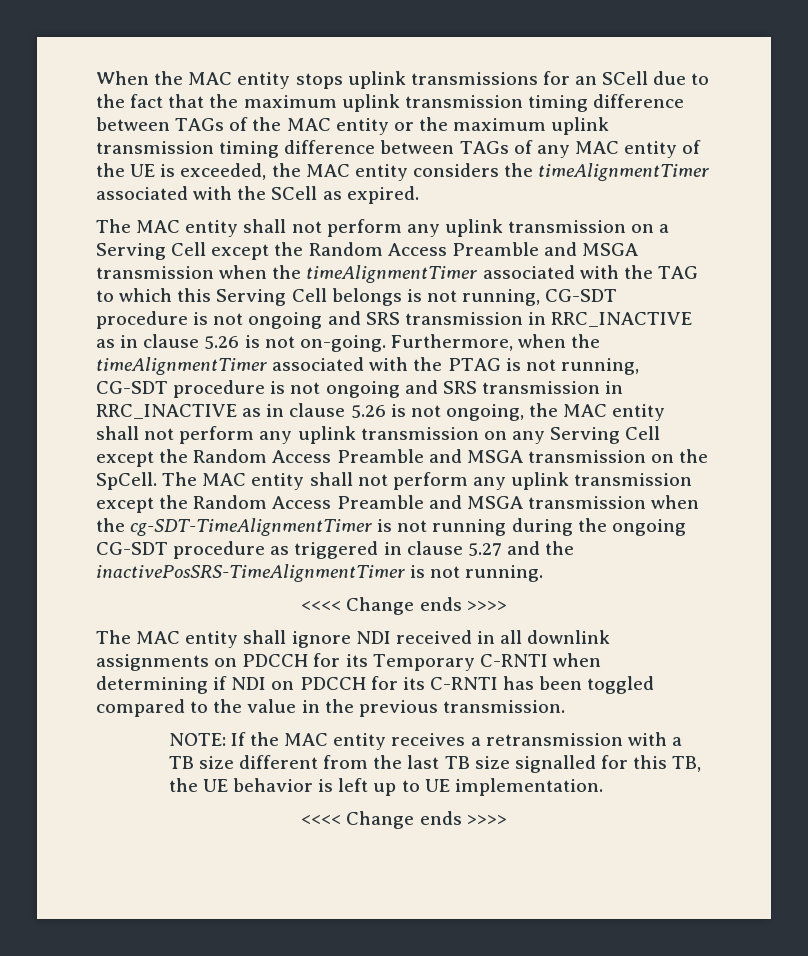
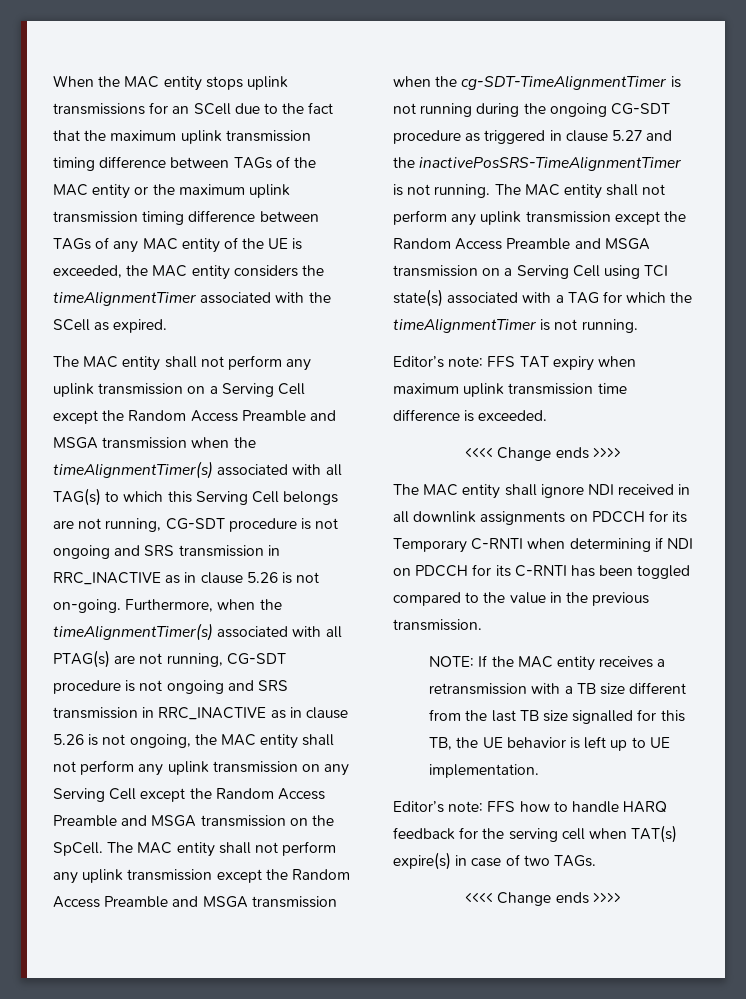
[306,265,698,283] timeAlignmentTimer associated with the TAG -> [53,461,342,479] [53,488,101,506] timeAlignmentTimer(s) associated with all TAG(s)
[406,289,422,302] is -> [53,520,74,529] are
[96,357,521,375] timeAlignmentTimer associated with the PTAG is -> [53,623,342,641] [53,650,136,668] timeAlignmentTimer(s) associated with all PTAG(s) are
(544, 573) none -> [494,184,666,199] [393,210,686,226] [393,238,650,250] [393,265,669,279] [393,289,693,307] [393,318,638,333] [393,356,636,371] [393,383,627,397] [393,409,548,422] The MAC entity shall not perform any uplink transmission except the Random Access Preamble and MSGA transmission on a Serving Cell using TCI state(s) associated with a TAG for which the timeAlignmentTimer is not running. // Editor’s note: FFS TAT expiry when maximum uplink transmission time difference is exceeded.
(603, 787) none -> [393,801,668,813] [393,825,678,843] [393,852,596,870] // Editor’s note: FFS how to handle HARQ feedback for the serving cell when TAT(s) expire(s) in case of two TAGs.

